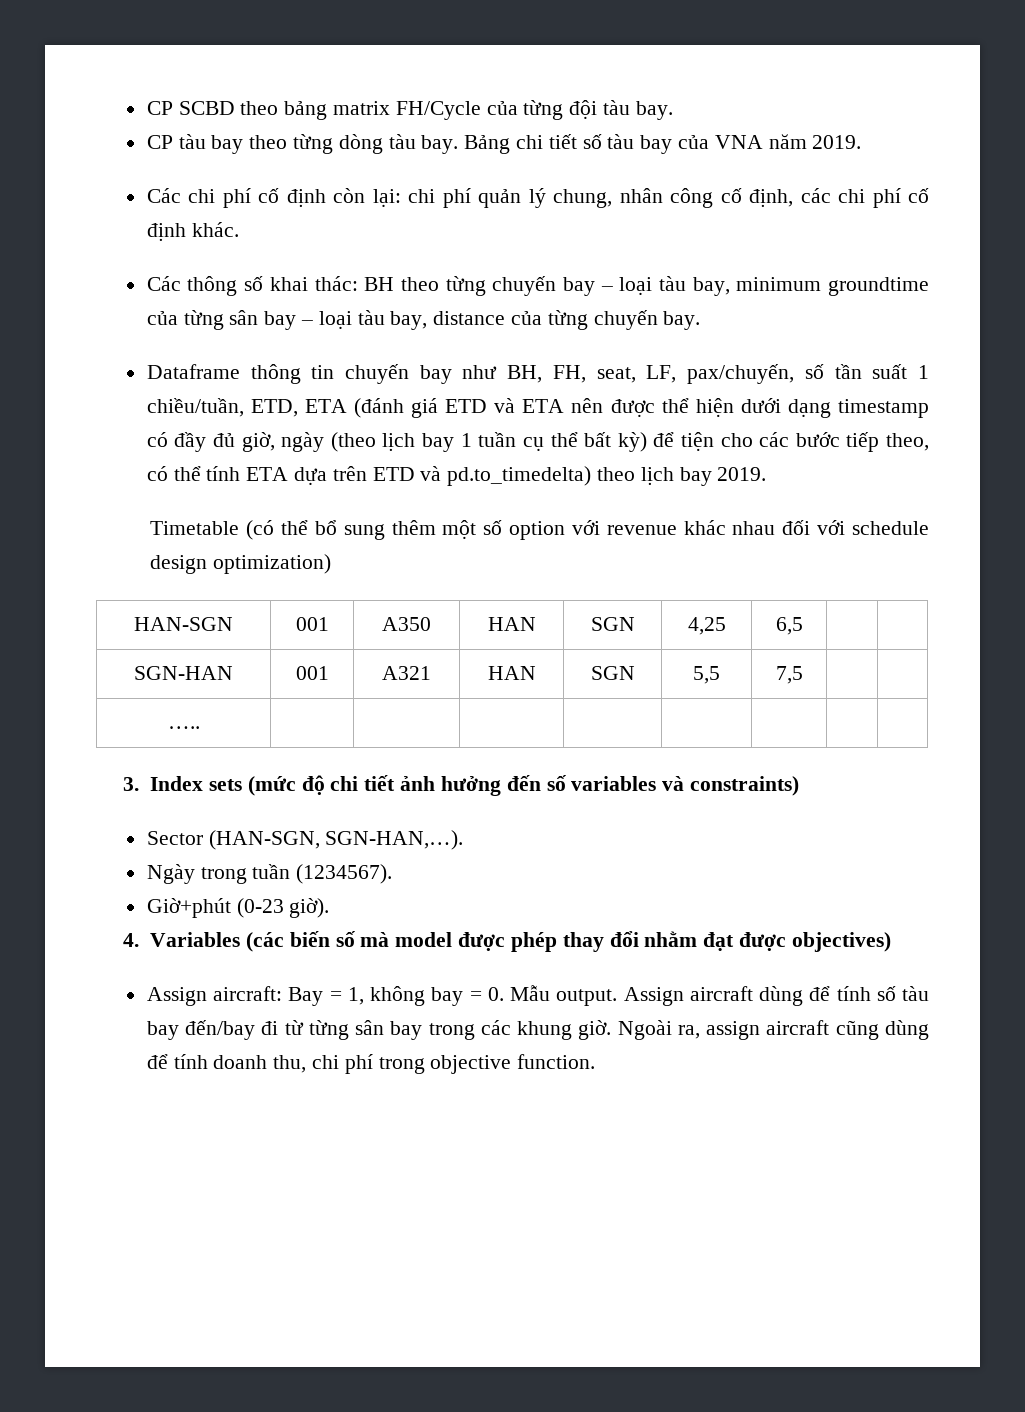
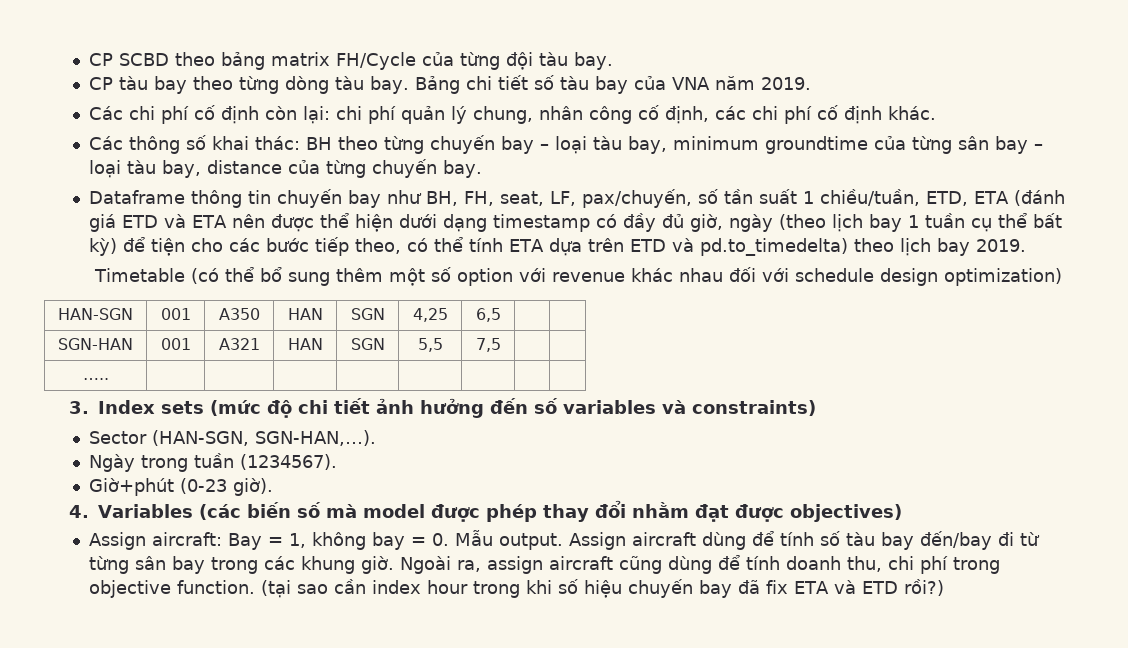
(596, 1061) none -> [261,579,945,598] (tại sao cần index hour trong khi số hiệu chuyến bay đã fix ETA và ETD rồi?)

